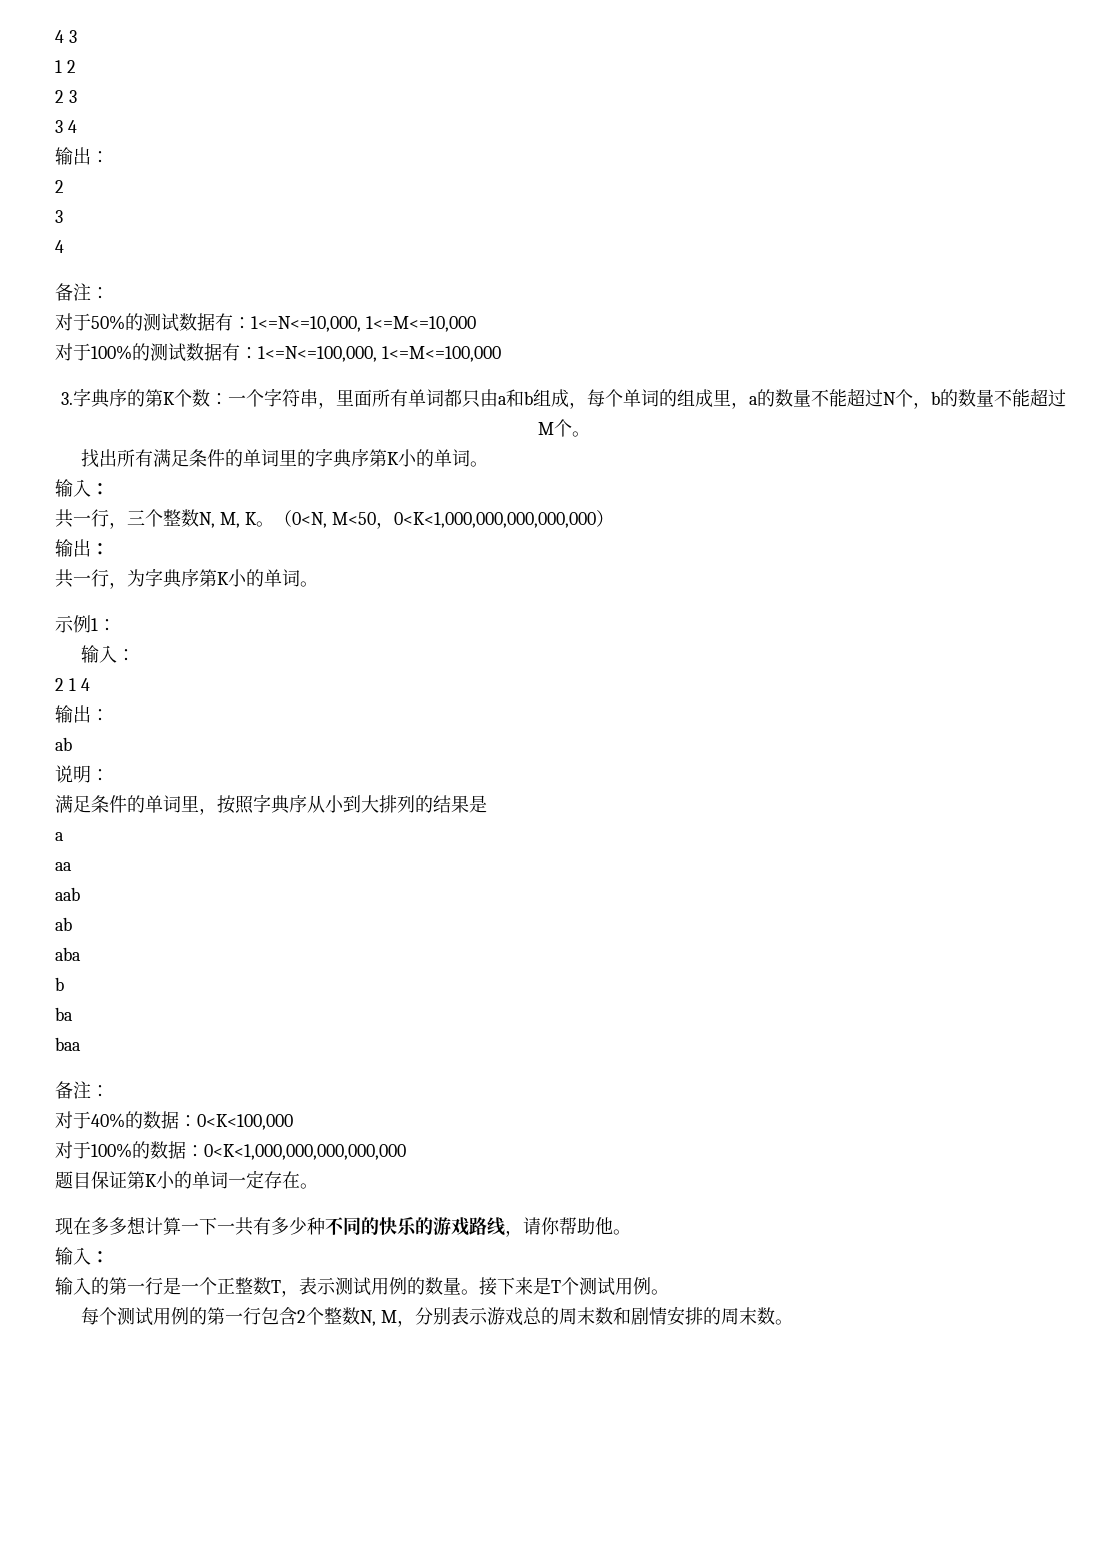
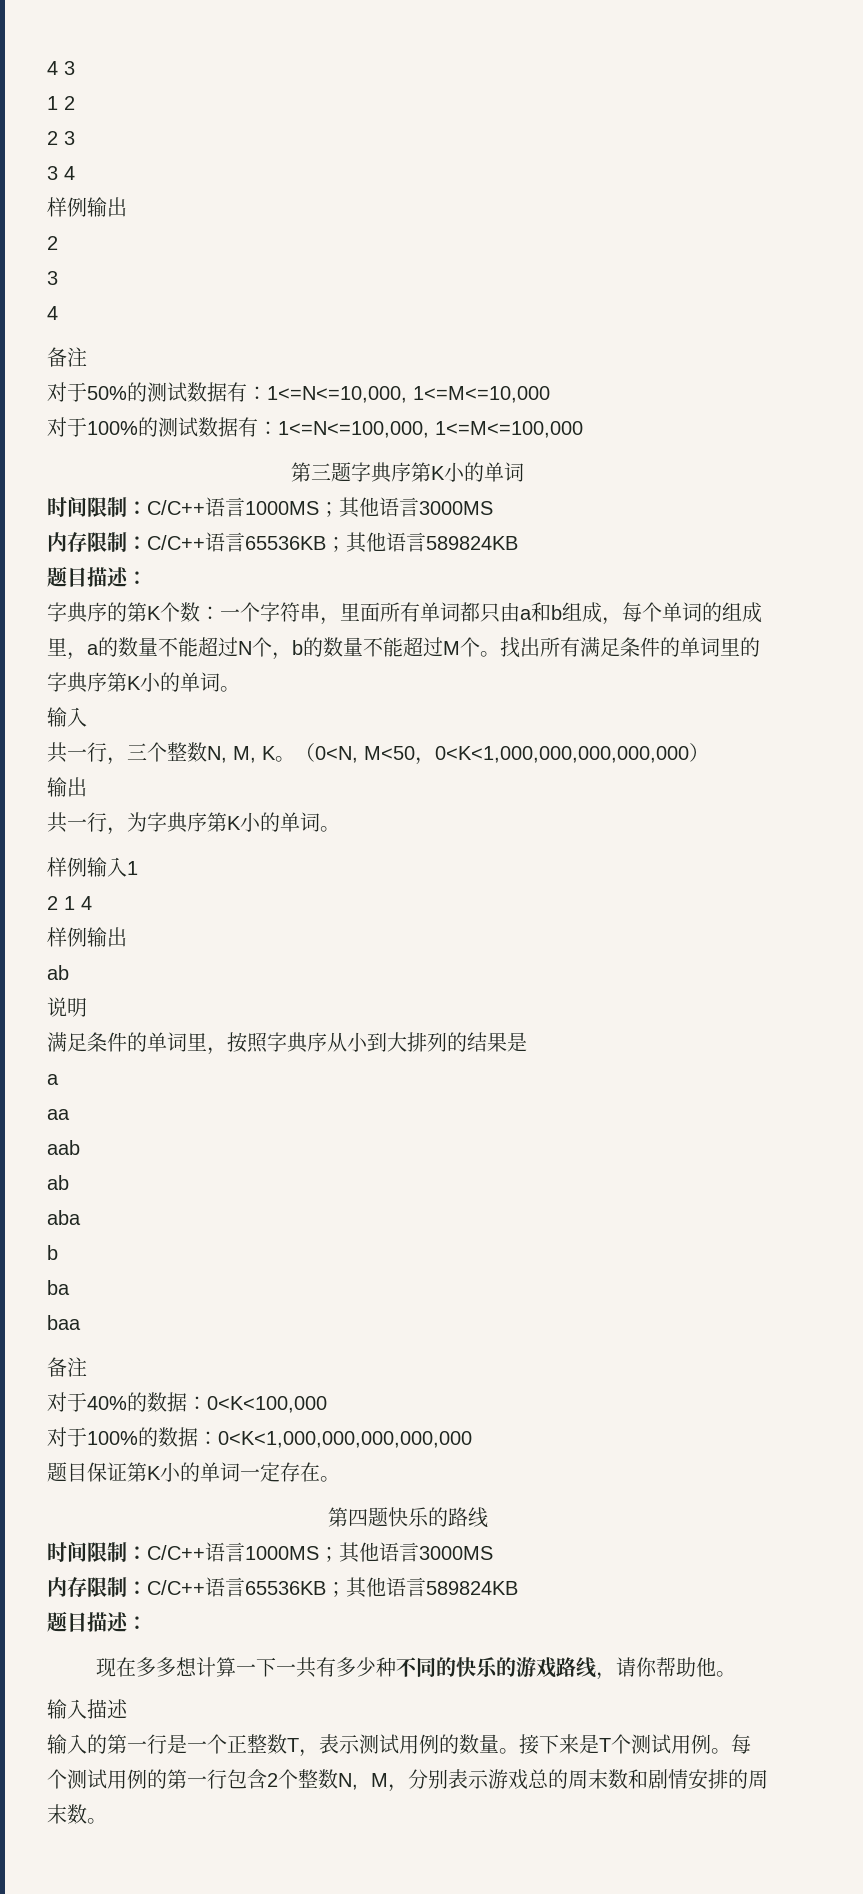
[55,147,109,165] 输出： -> [47,197,127,217] 样例输出
[91,287,109,299] ： -> (87, 357) none
[61,392,73,405] 3. -> [291,462,524,483] [47,497,493,518] [47,532,518,553] [47,566,147,587] 第三题字典序第K小的单词 // 时间限制：C/C++语言1000MS；其他语言3000MS // 内存限制：C/C++语言65536KB；其他语言589824KB // 题目描述： //
(590, 434) // -> (500, 654) none
[91,483,109,495] ： -> (87, 717) none
[91,543,109,555] ： -> (87, 787) none
[55,615,116,633] [80,645,135,663] 示例1： // 输入： -> [47,857,138,877] 样例输入1
[55,705,109,723] 输出： -> [47,927,127,947] 样例输出
[91,769,109,781] ： -> (87, 1007) none
[91,1085,109,1097] ： -> (87, 1367) none
(318, 1186) none -> [327,1507,488,1528] [47,1542,493,1563] [47,1577,518,1598] [47,1611,147,1632] // 第四题快乐的路线 // 时间限制：C/C++语言1000MS；其他语言3000MS // 内存限制：C/C++语言65536KB；其他语言589824KB // 题目描述：
[91,1251,109,1263] ： -> [87,1699,128,1719] 描述
(669, 1292) // -> (731, 1751) none

